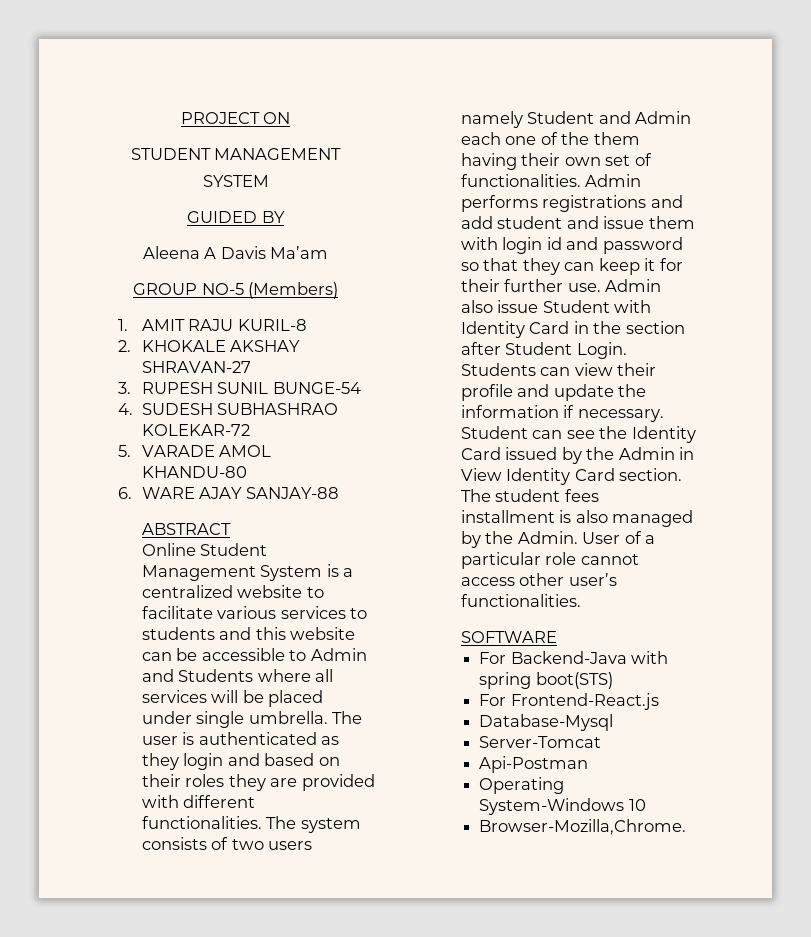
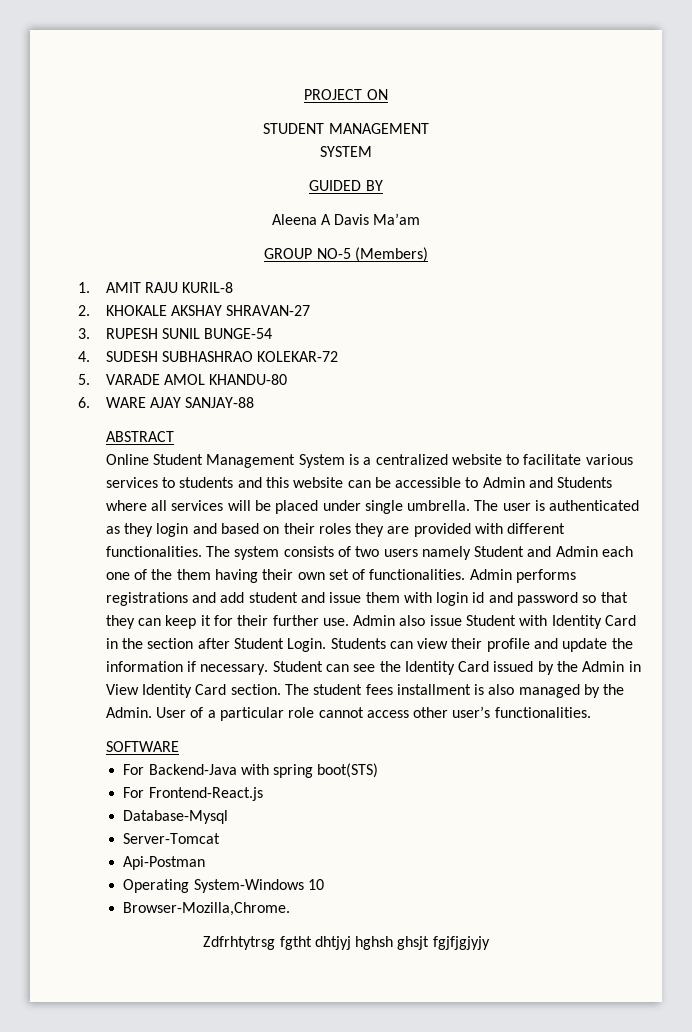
(687, 827) none -> [203,936,490,950] // Zdfrhtytrsg fgtht dhtjyj hghsh ghsjt fgjfjgjyjy

